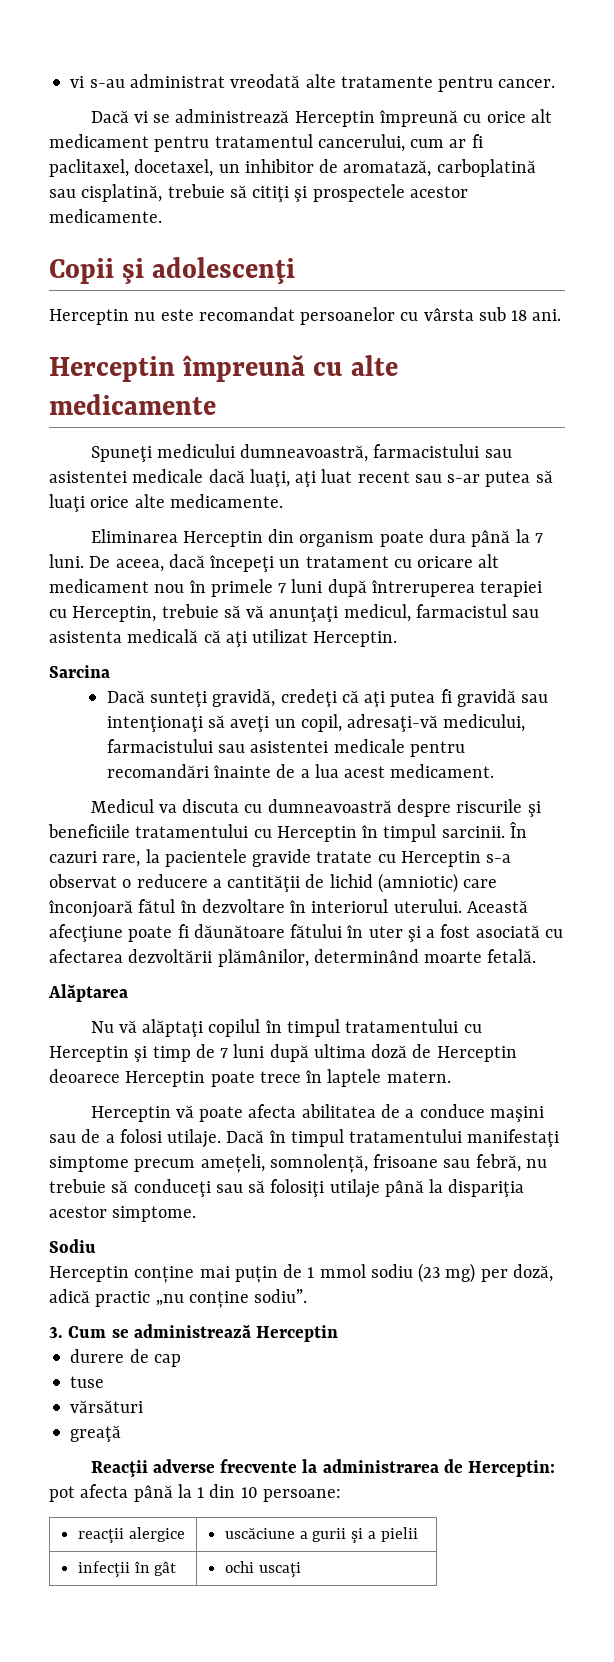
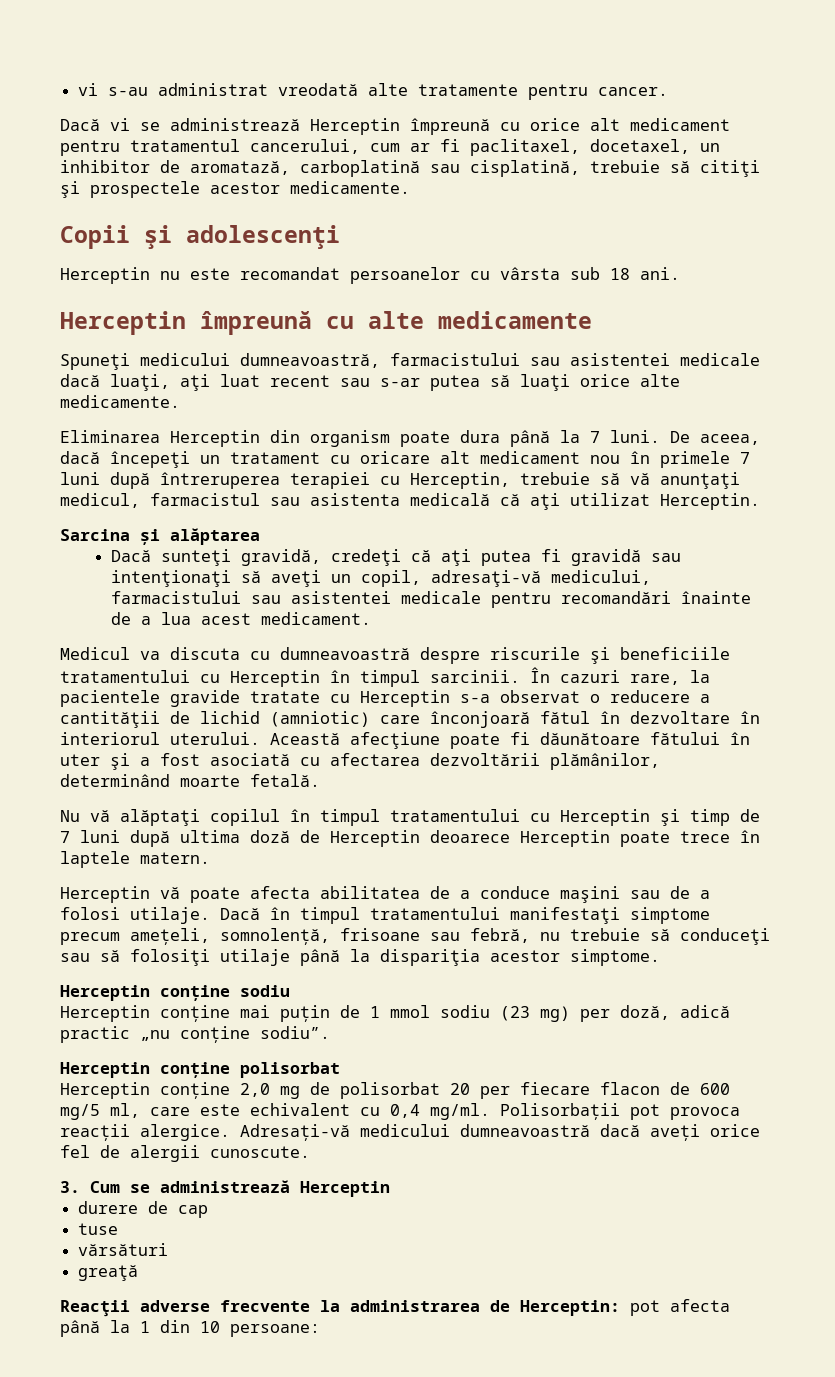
(110, 671) none -> [140,528,260,545] și alăptarea
[48,984,128,1002] // Alăptarea -> (320, 780) none
[49,1239,96,1253] Sodiu -> [60,985,290,1001] Herceptin conține sodiu
(308, 1296) none -> [60,1062,340,1078] [60,1082,730,1099] [60,1103,740,1120] [60,1124,760,1141] [60,1145,310,1162] // Herceptin conține polisorbat // Herceptin conține 2,0 mg de polisorbat 20 per fiecare flacon de 600 mg/5 ml, care este echivalent cu 0,4 mg/ml. Polisorbații pot provoca reacții alergice. Adresați-vă medicului dumneavoastră dacă aveți orice fel de alergii cunoscute.
[78,1527,185,1543] [225,1527,418,1543] [78,1561,177,1577] [225,1561,301,1577] // reacţii alergice | uscăciune a gurii şi a pielii // infecţii în gât | ochi uscaţi -> (320, 1330) none

